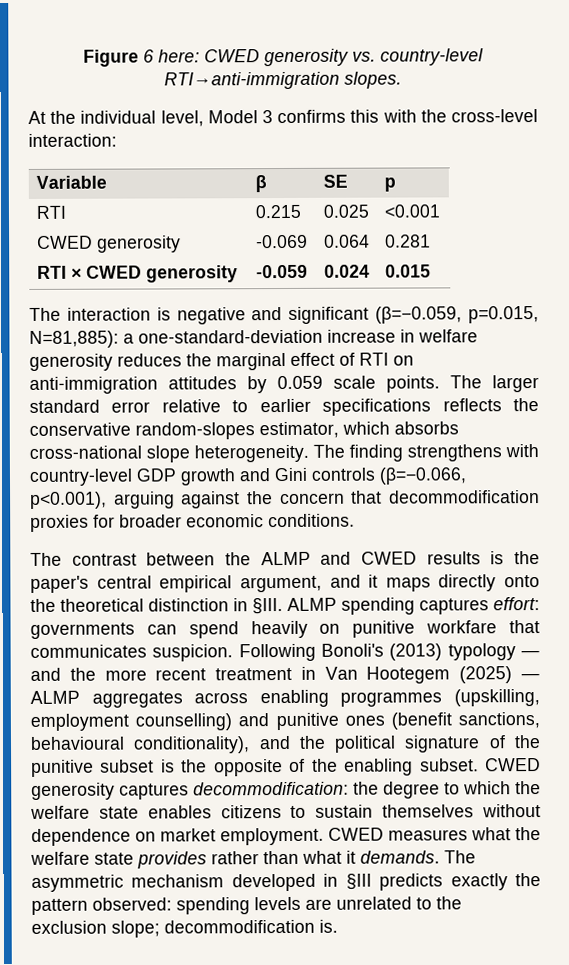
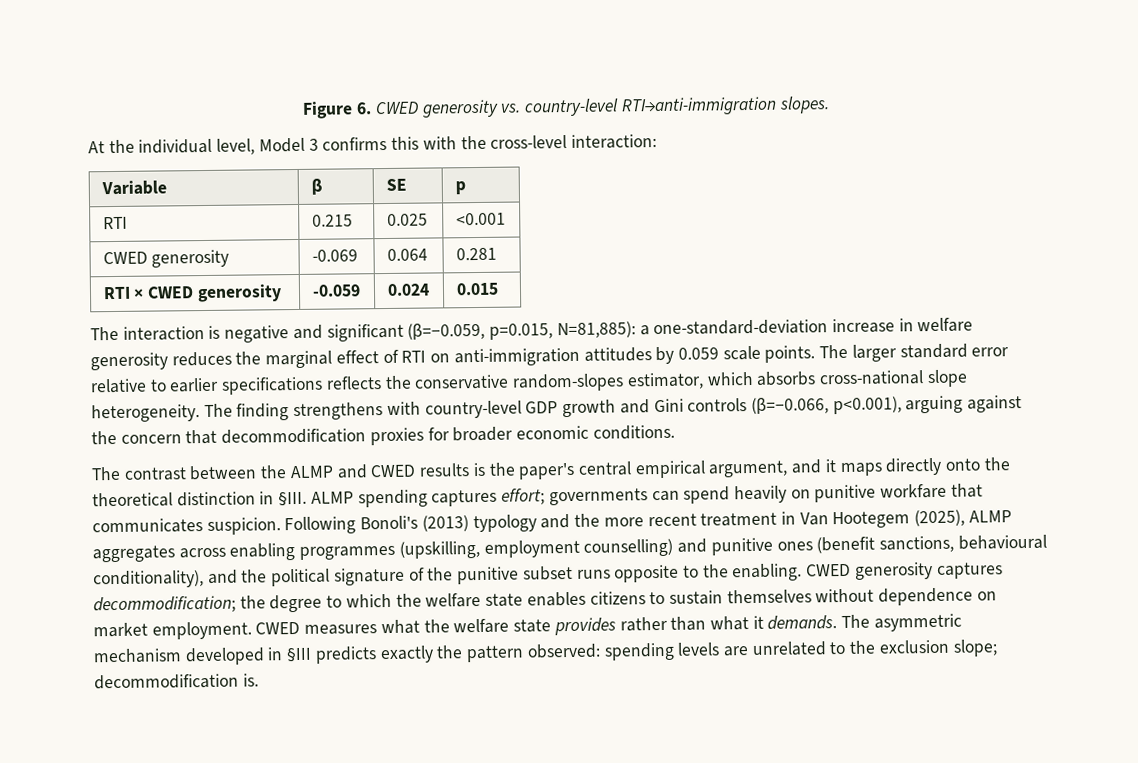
[143,49,200,63] 6 here: -> [356,102,373,115] 6.
[493,597,540,611] effort: -> [501,488,546,505] effort;
[520,650,540,657] — -> (537, 523) none
[459,666,540,684] (2025) — -> [914,509,966,527] (2025),
[160,758,479,777] is the opposite of the enabling subset. -> [576,563,803,583] runs opposite to the enabling.
[193,781,349,796] decommodification: -> [93,595,236,614] decommodification;

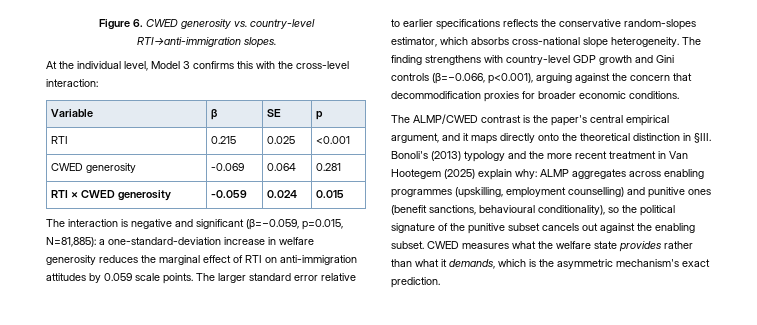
[123,463,471,481] contrast between the ALMP and CWED results -> [413,114,521,124] ALMP/CWED contrast
[310,483,983,508] [92,516,357,535] ALMP spending captures effort; governments can spend heavily on punitive workfare that communicates suspicion. Following -> (711, 138) none
[914,509,966,527] (2025), -> [444,169,537,180] (2025) explain why:
[207,569,238,584] and -> [608,207,619,213] so
[576,562,1003,583] [93,587,997,614] [93,621,252,640] runs opposite to the enabling. CWED generosity captures decommodification; the degree to which the welfare state enables citizens to sustain themselves without dependence on market employment. -> [542,223,695,233] [391,241,424,249] cancels out against the enabling subset.
[767,613,962,632] [93,639,998,666] [94,673,259,690] demands. The asymmetric mechanism developed in §III predicts exactly the pattern observed: spending levels are unrelated to the exclusion slope; decommodification is. -> [449,259,710,269] [391,277,440,288] demands, which is the asymmetric mechanism's exact prediction.

